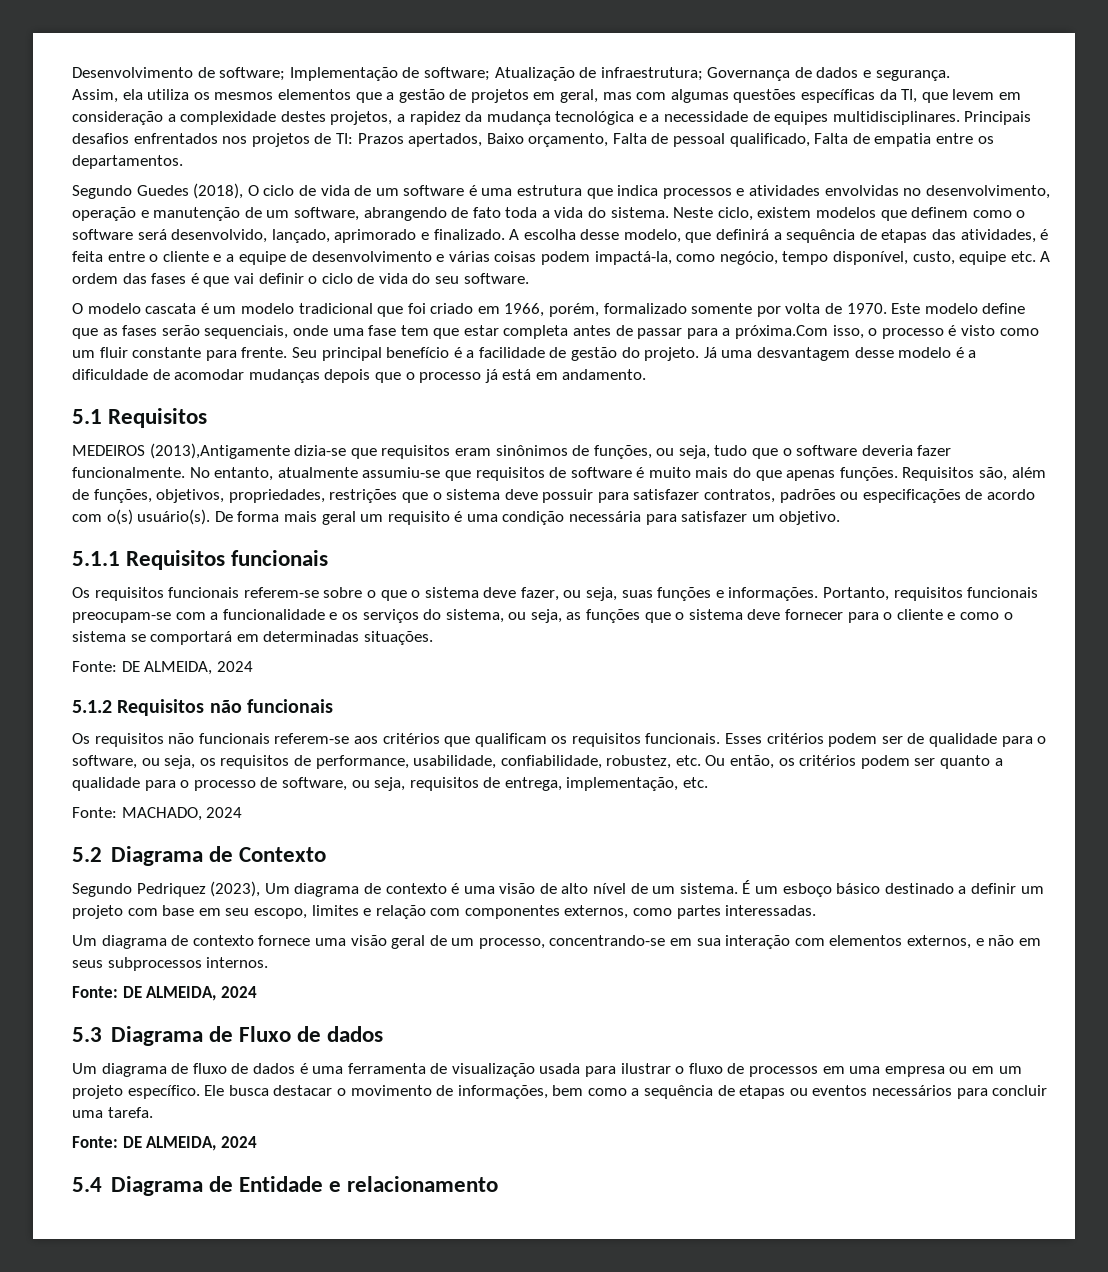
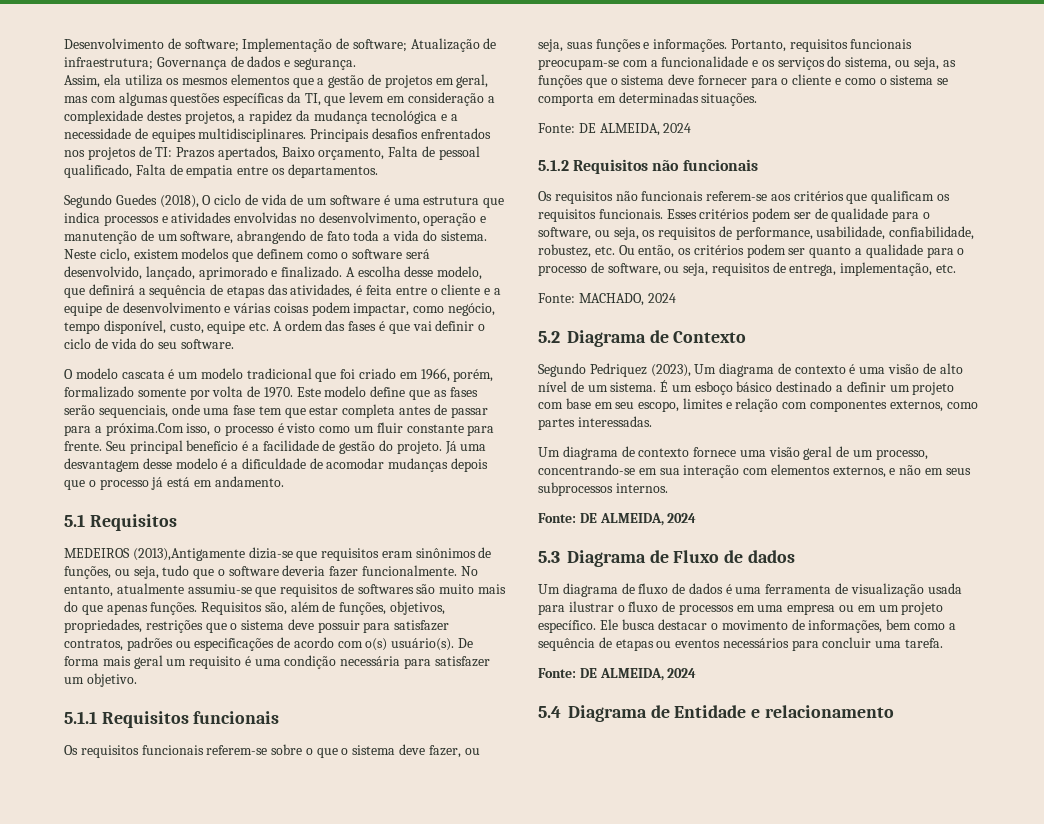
[594,251,672,265] impactá-la, -> [353,303,410,316] impactar,
[570,467,645,478] software é -> [357,584,436,594] softwares são
[150,631,233,645] comportará -> [538,94,594,106] comporta

